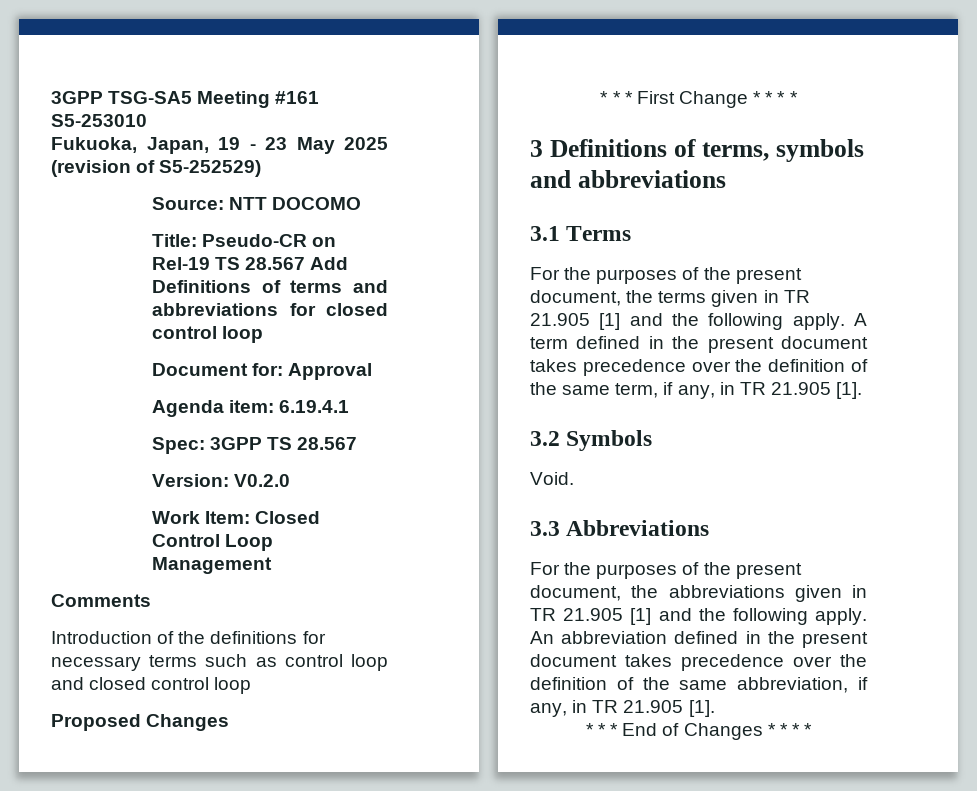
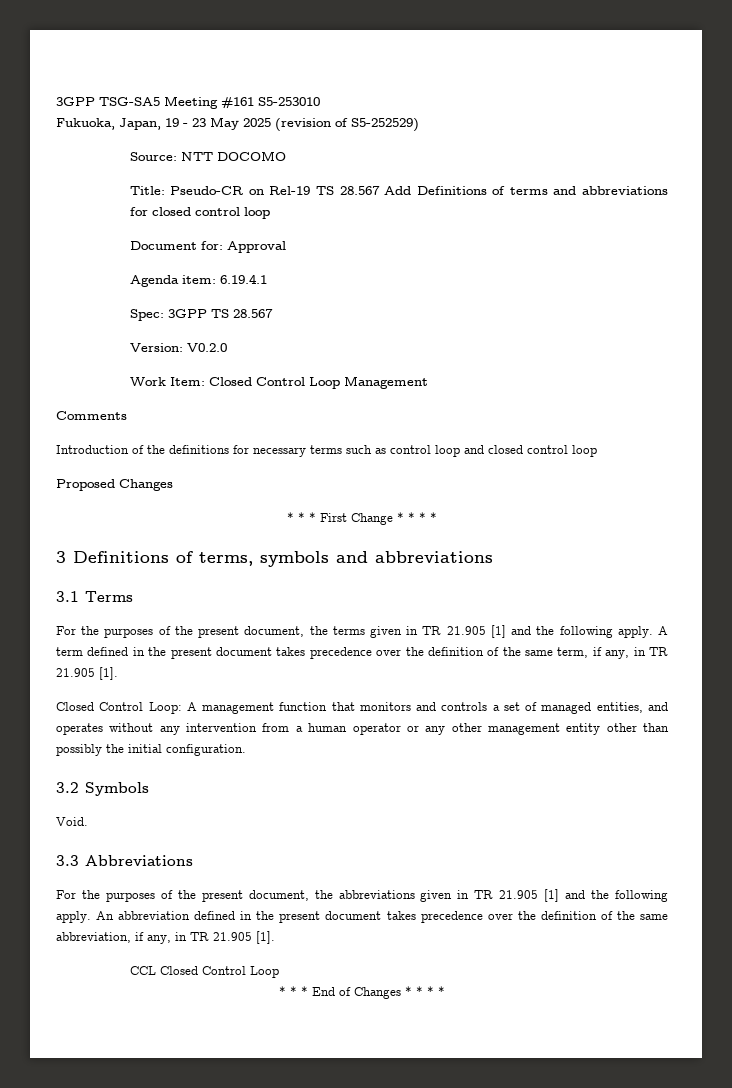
(863, 390) none -> [56,702,668,714] [56,723,669,735] [56,744,246,756] // Closed Control Loop: A management function that monitors and controls a set of managed entities, and operates without any intervention from a human operator or any other management entity other than possibly the initial configuration.
(715, 708) none -> [129,966,279,978] // CCL Closed Control Loop

